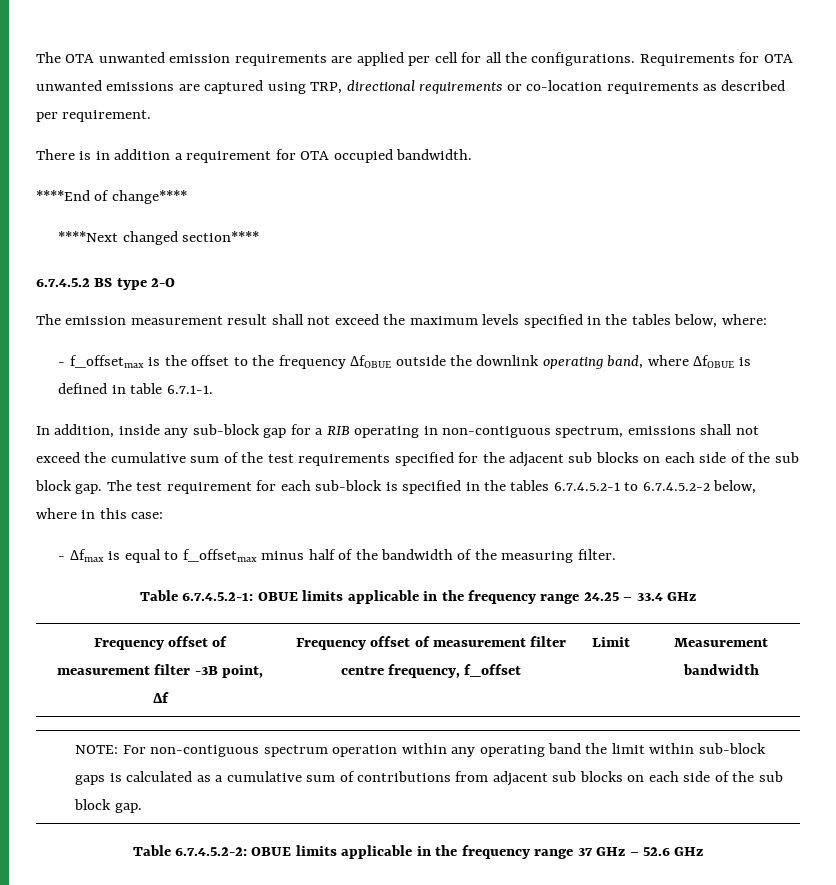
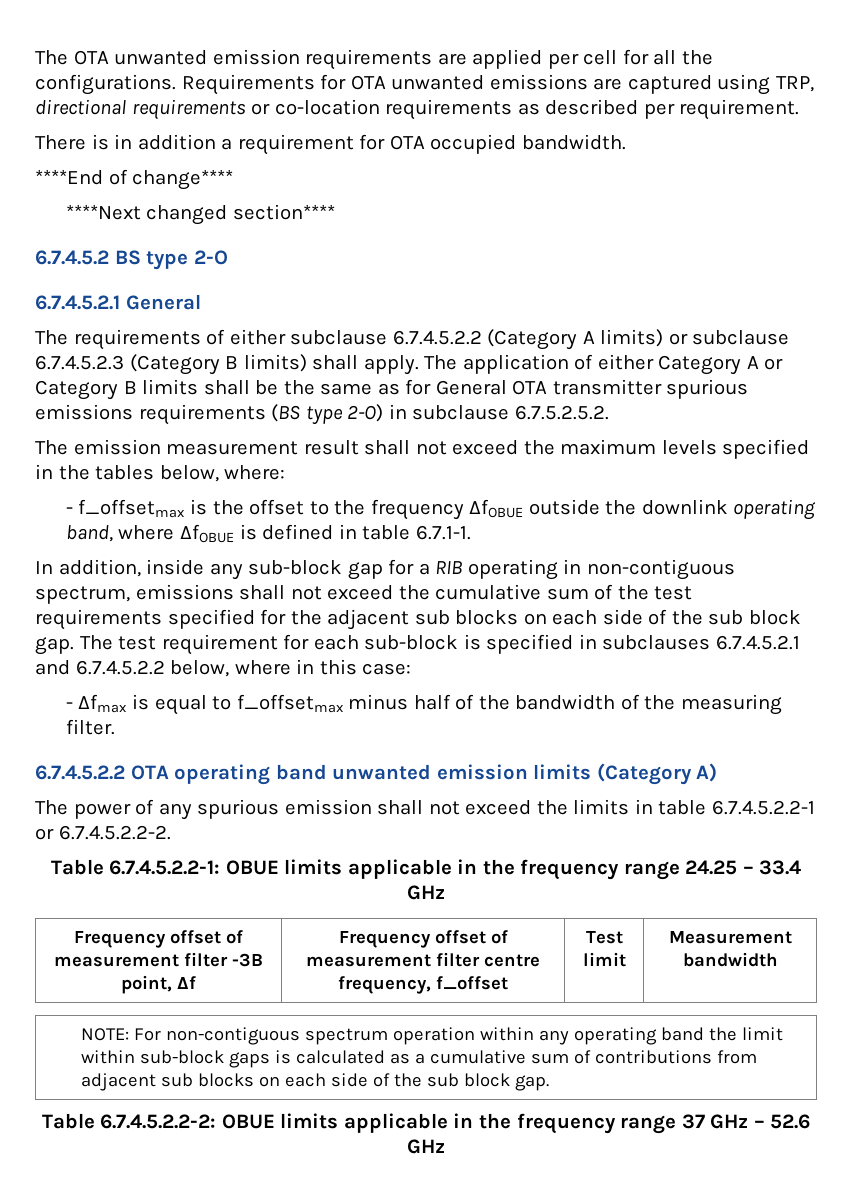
(176, 282) none -> [35,294,201,310] [35,329,790,350] [35,354,784,375] [35,379,749,400] [35,404,609,425] // 6.7.4.5.2.1 General // The requirements of either subclause 6.7.4.5.2.2 (Category A limits) or subclause 6.7.4.5.2.3 (Category B limits) shall apply. The application of either Category A or Category B limits shall be the same as for General OTA transmitter spurious emissions requirements (BS type 2-O) in subclause 6.7.5.2.5.2.
[484,480,710,491] the tables 6.7.4.5.2-1 to 6.7.4.5.2-2 -> [602,635,800,650] [35,660,165,675] subclauses 6.7.4.5.2.1 and 6.7.4.5.2.2
[139,590,254,601] // Table 6.7.4.5.2-1: -> [35,763,718,785] [35,799,815,820] [35,825,171,840] [50,859,221,875] // 6.7.4.5.2.2 OTA operating band unwanted emission limits (Category A) // The power of any spurious emission shall not exceed the limits in table 6.7.4.5.2.2-1 or 6.7.4.5.2.2-2. // Table 6.7.4.5.2.2-1:
[591,637,630,647] Limit -> [585,931,623,944] [582,952,626,967] Test limit
[174,847,247,856] 6.7.4.5.2-2: -> [100,1114,217,1129] 6.7.4.5.2.2-2:

